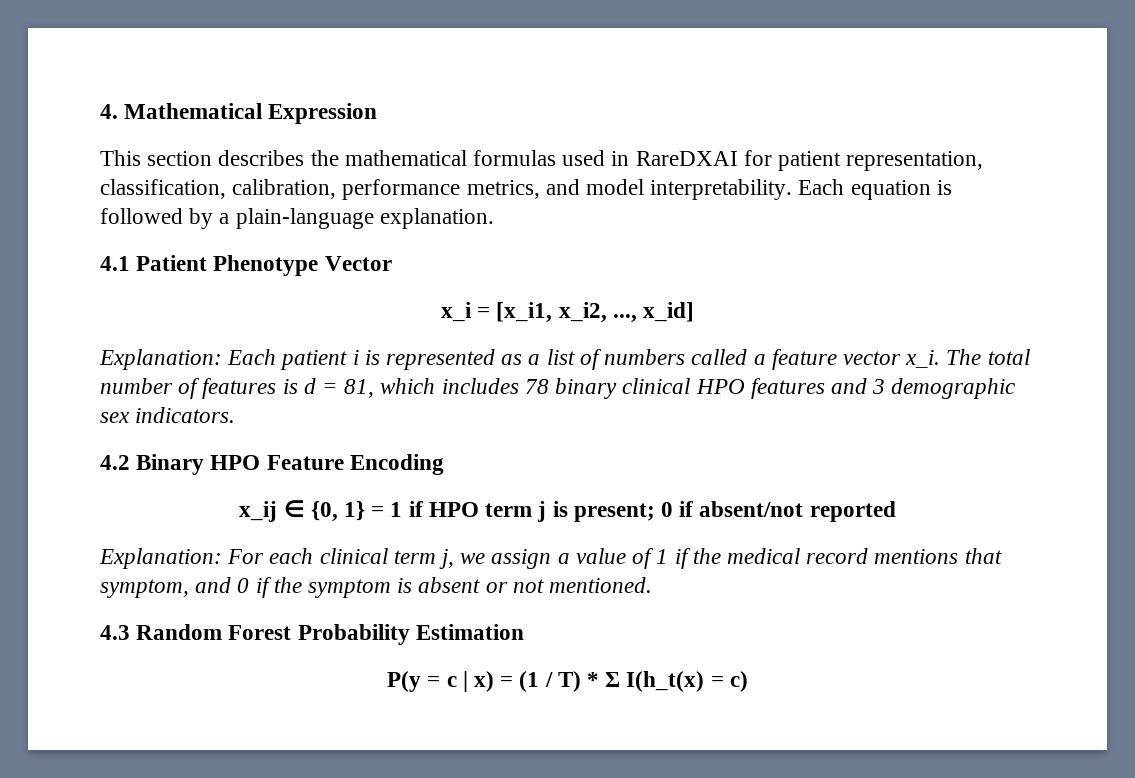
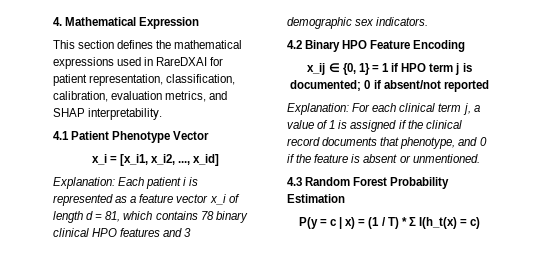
[218,150,305,166] describes -> [117,40,154,49] defines
[473,150,557,166] formulas -> [53,57,114,69] expressions
[342,179,461,200] performance -> [111,91,163,100] evaluation
[586,179,645,195] model -> [53,108,85,117] SHAP
[798,179,952,200] [100,208,494,229] Each equation is followed by a plain-language explanation. -> (163, 114) none
[546,349,1030,370] [100,378,298,399] list of numbers called a feature vector x_i. The total number of features is -> [139,194,240,205] [53,211,83,223] feature vector x_i of length
[441,378,519,394] includes -> [155,211,198,220] contains
[573,503,655,522] present; -> [290,80,362,91] documented;
[460,549,552,569] we assign -> (471, 109) none
[674,548,1002,569] [100,579,189,598] if the medical record mentions that symptom, -> [338,120,462,132] [287,137,456,149] is assigned if the clinical record documents that phenotype,
[308,579,392,598] symptom -> [314,154,349,163] feature
[512,577,653,593] not mentioned. -> [412,154,480,163] unmentioned.

